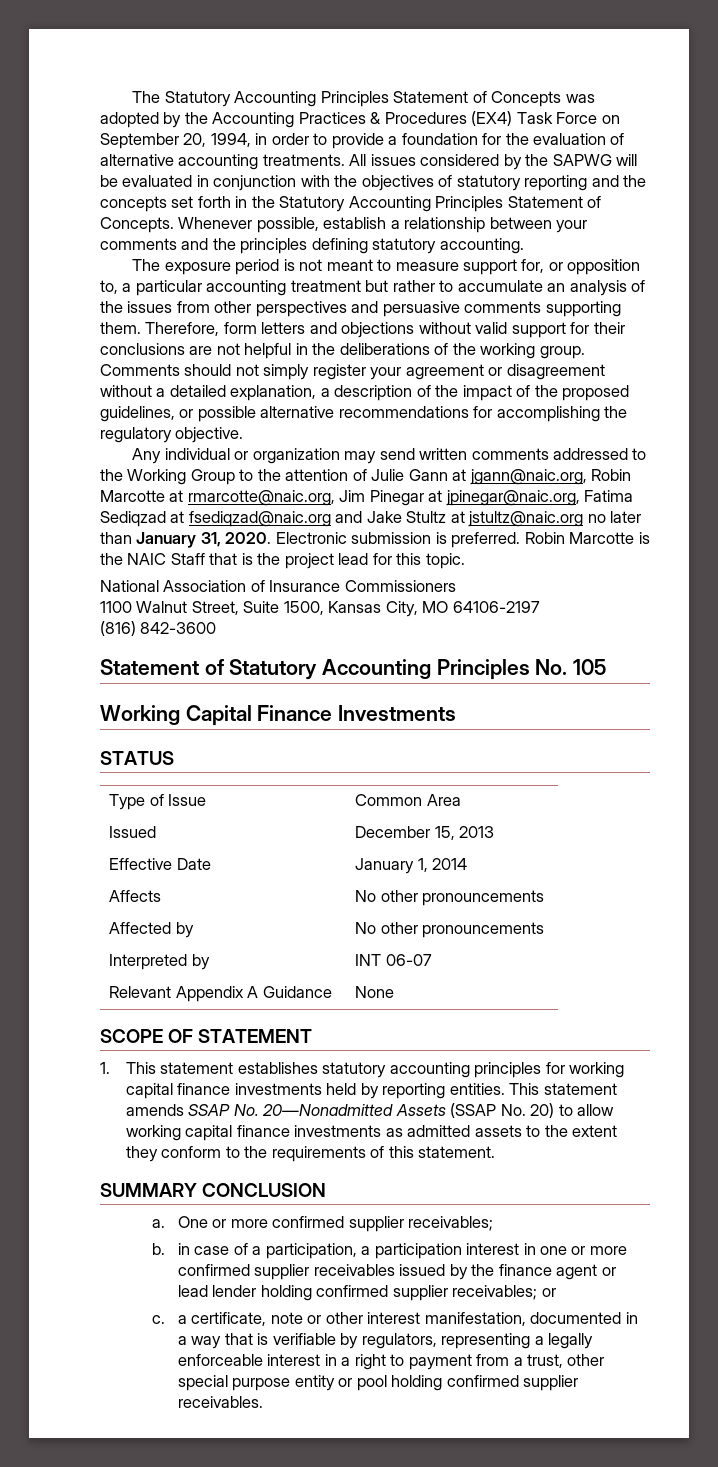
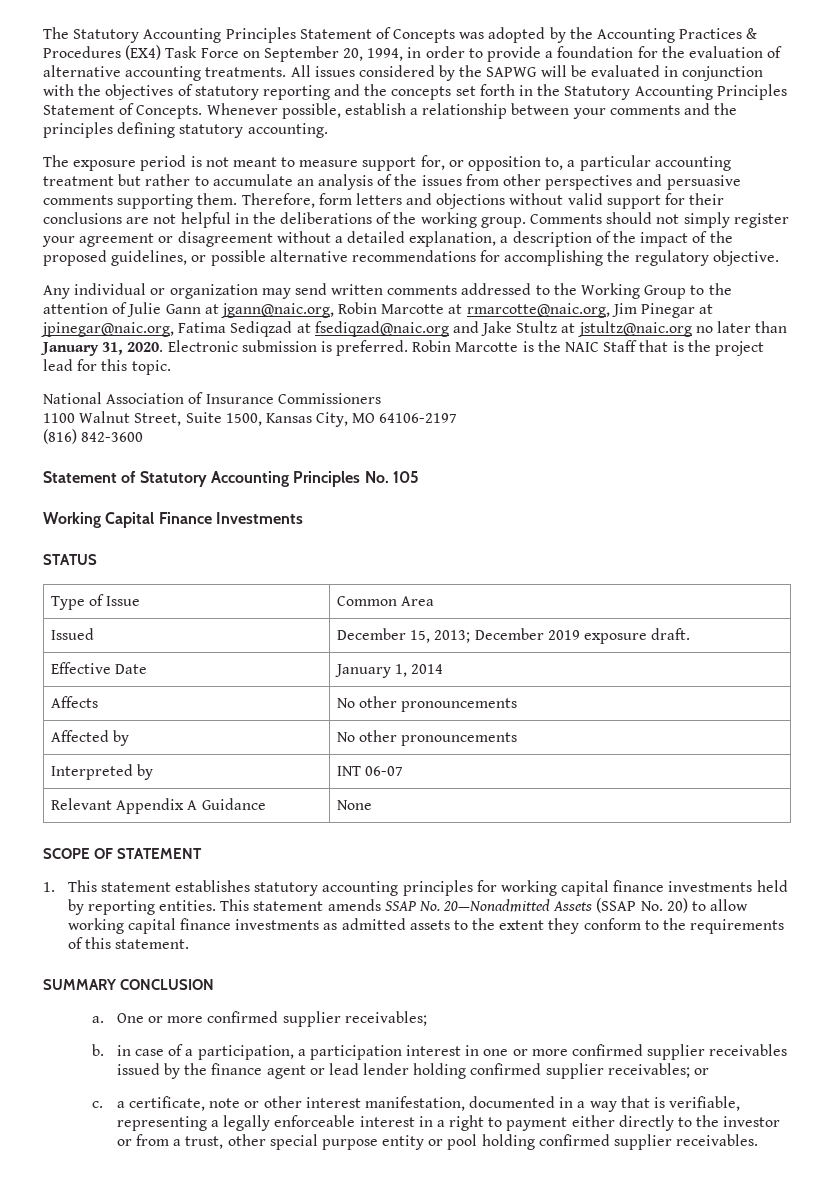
[459,826,495,838] 2013 -> [434,628,691,644] 2013; December 2019 exposure draft.
[272,1333,437,1349] verifiable by regulators, -> [669,1096,741,1111] verifiable,
(472, 1362) none -> [571,1115,781,1131] [116,1139,132,1146] either directly to the investor or

